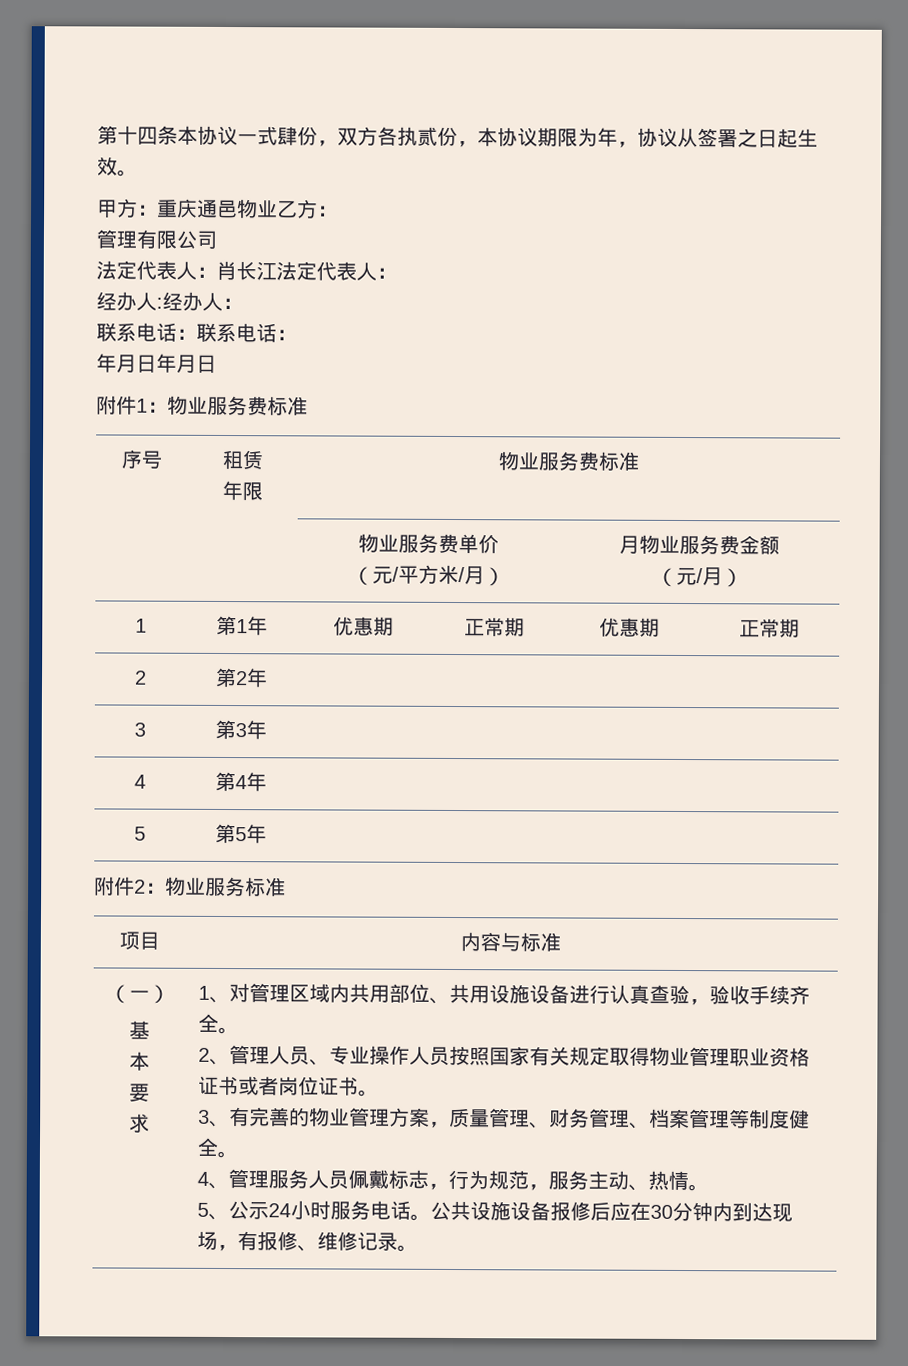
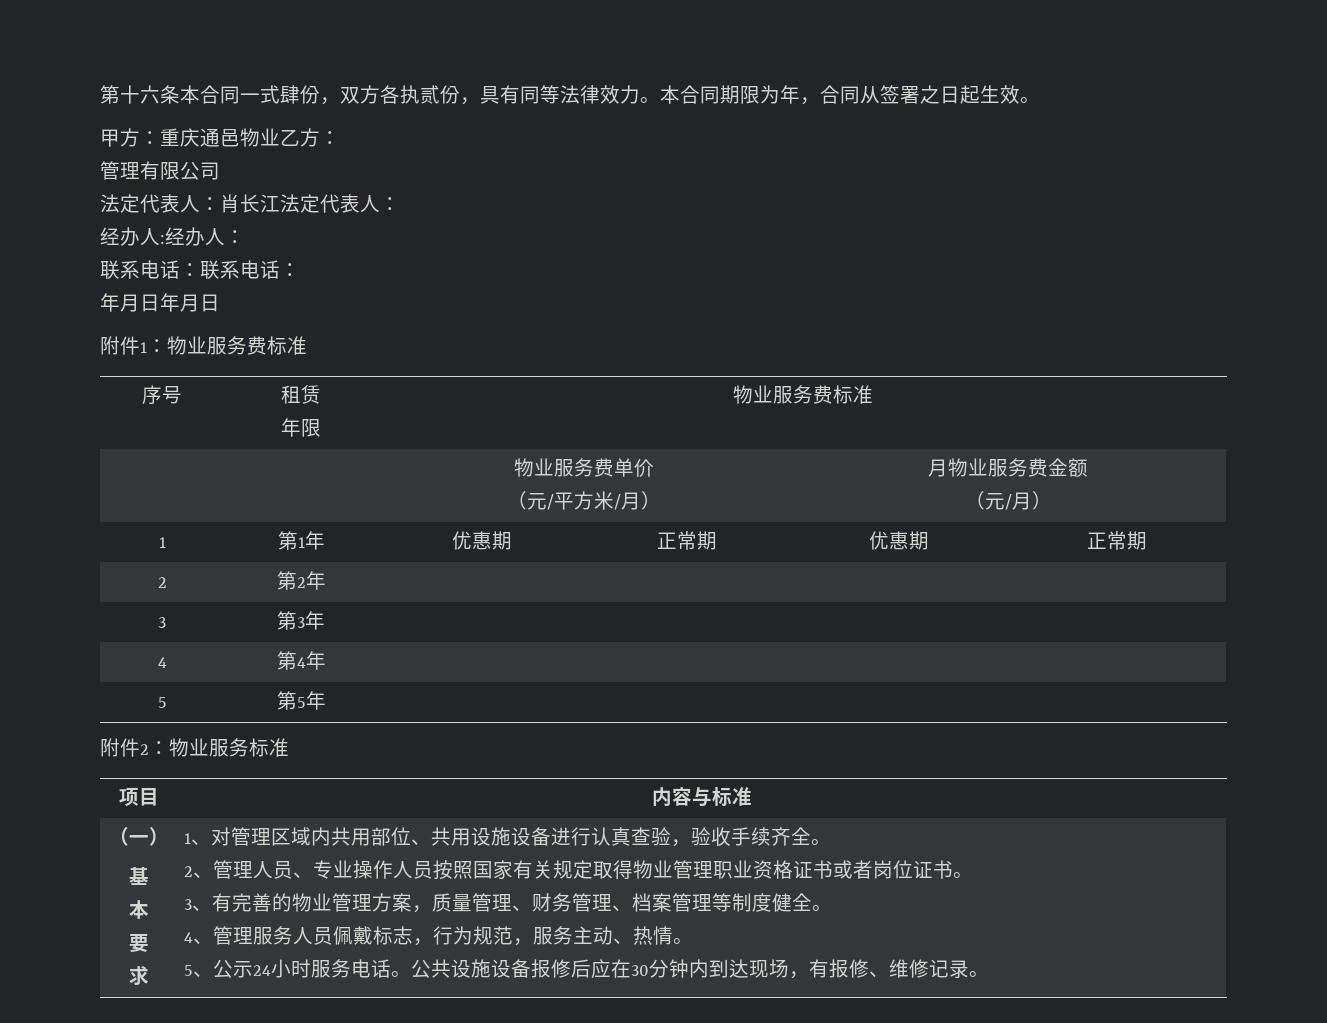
[137,125,238,146] 四条本协议 -> [140,85,240,104] 六条本合同
[477,127,538,147] 本协议 -> [480,85,720,104] 具有同等法律效力。本合同
[637,127,678,147] 协议 -> [820,85,860,104] 合同

